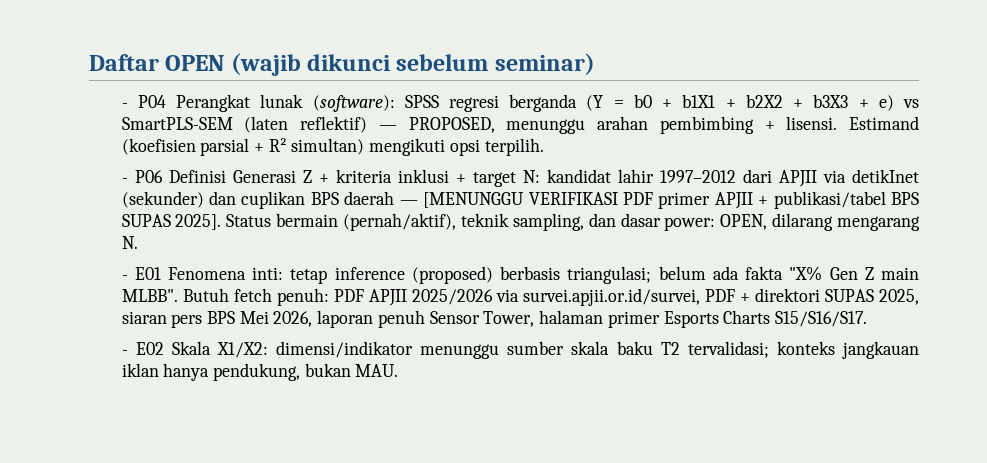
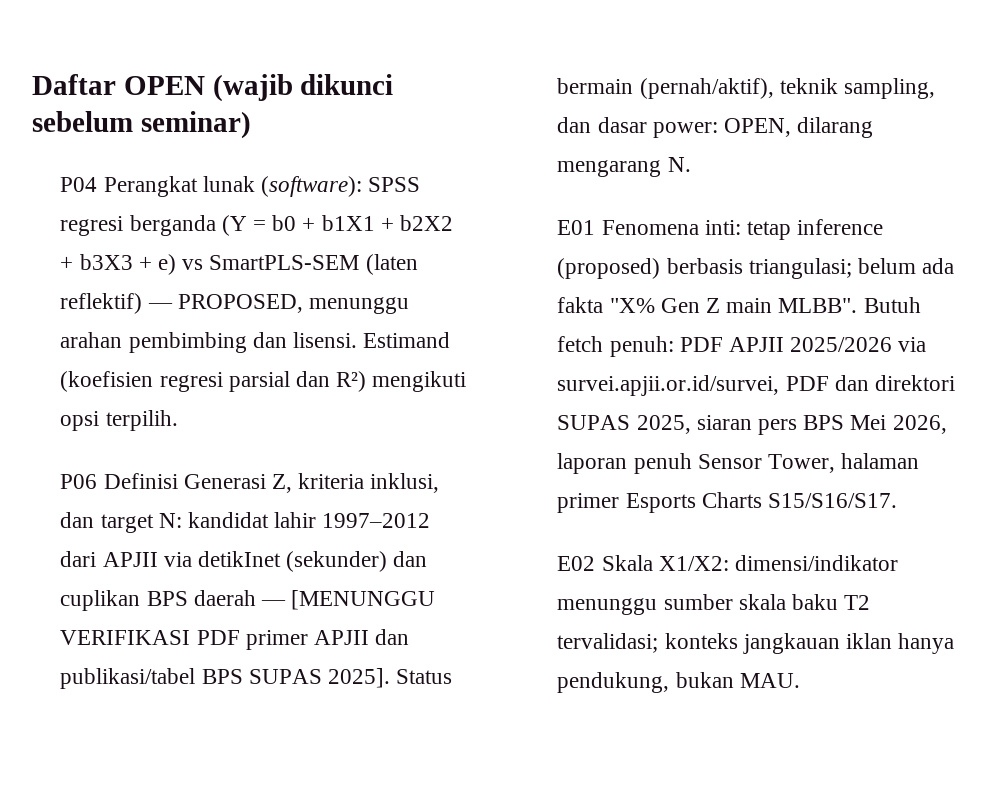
[121,103,128,108] - -> (251, 125) none
[764,121,775,130] + -> [252,332,287,348] dan
[200,138,365,156] parsial + R² simultan) -> [159,371,367,392] regresi parsial dan R²)
[121,178,128,183] - -> (178, 420) none
[302,169,466,183] Z + kriteria inklusi + -> [272,473,440,493] [60,512,95,528] Z, kriteria inklusi, dan
[758,196,769,205] + -> [375,629,410,645] dan
[121,275,128,280] - -> (691, 164) none
[739,293,750,302] + -> [834,375,869,391] dan
[121,350,128,355] - -> (898, 500) none

